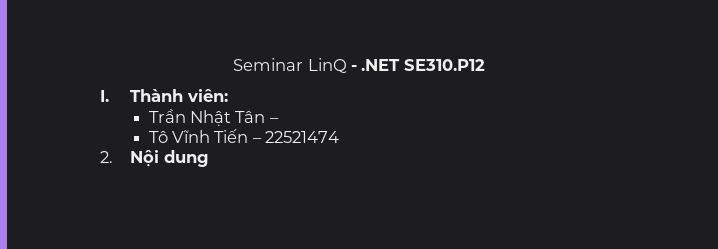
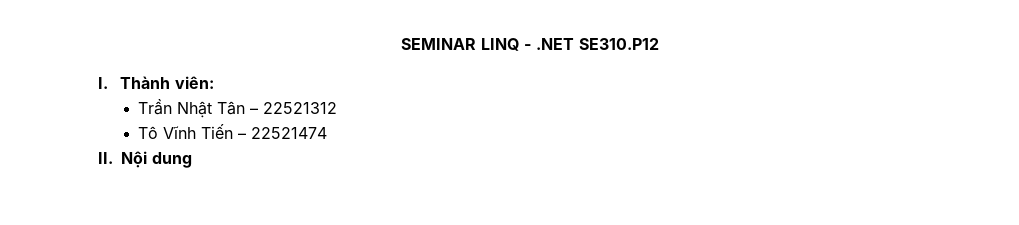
[233,58,347,73] Seminar LinQ -> [400,38,519,51] SEMINAR LINQ
(279, 120) none -> [262,102,337,114] 22521312
[99,151,113,163] 2. -> [97,152,113,164] II.

